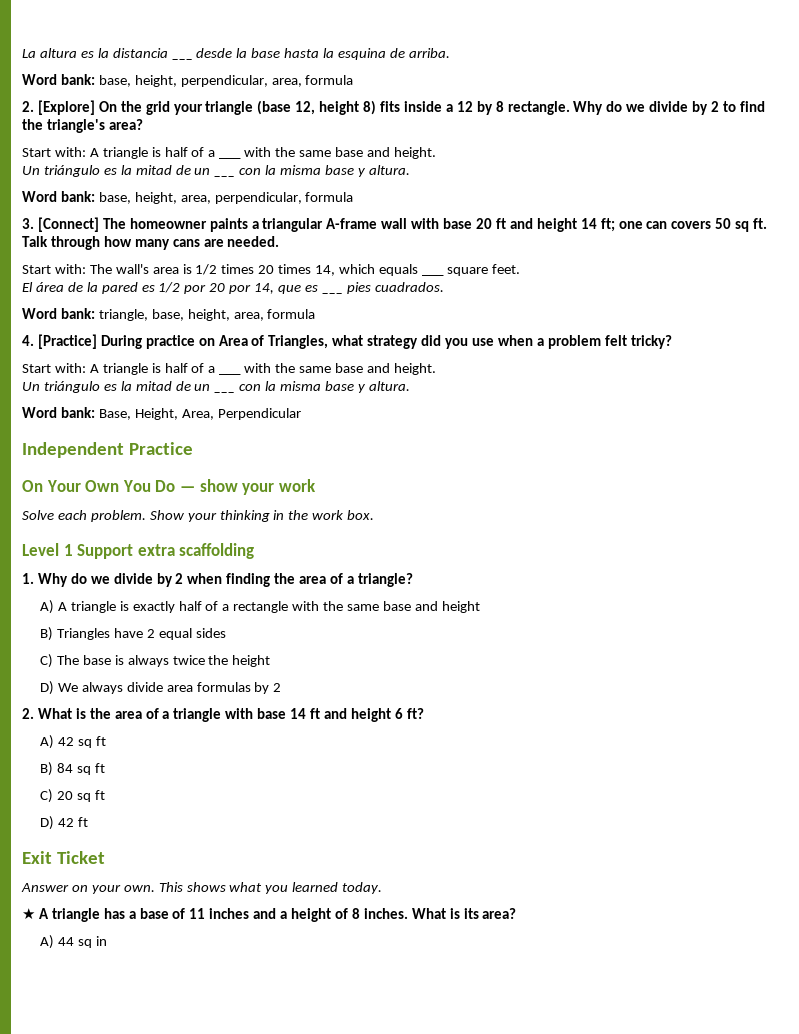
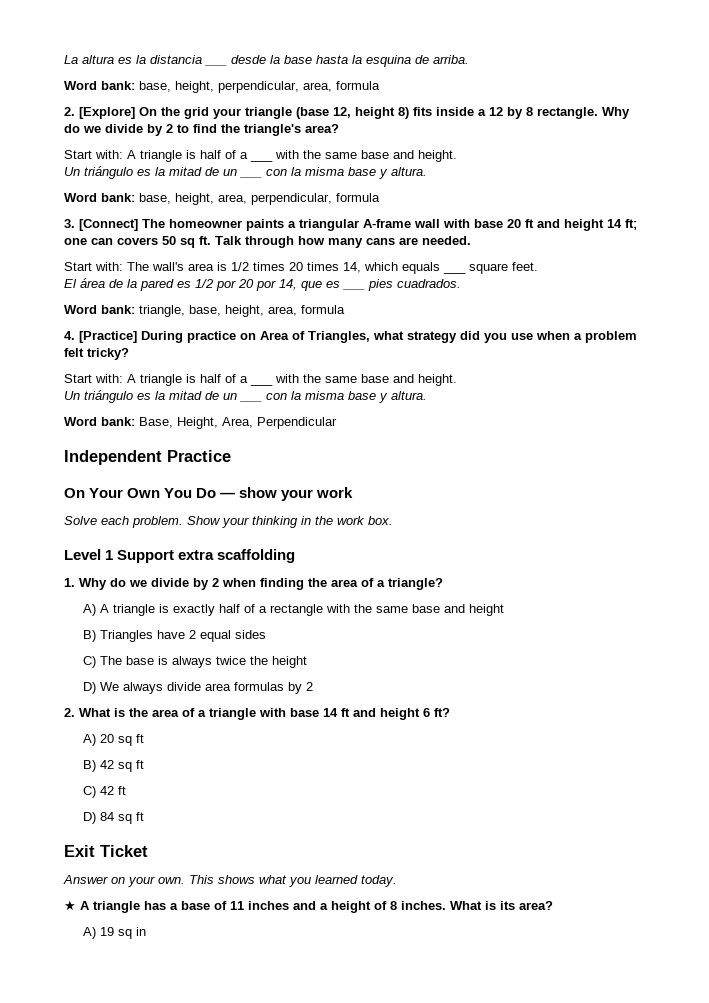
(54, 742) none -> [100,734,145,746] [83,760,97,772] 20 sq ft // B)
[39,762,105,776] [39,789,91,803] // B) 84 sq ft // C) 20 sq -> [83,786,115,798] // C) 42
[57,818,74,827] 42 -> [100,812,133,824] 84 sq
[57,937,74,946] 44 -> [100,927,115,936] 19

